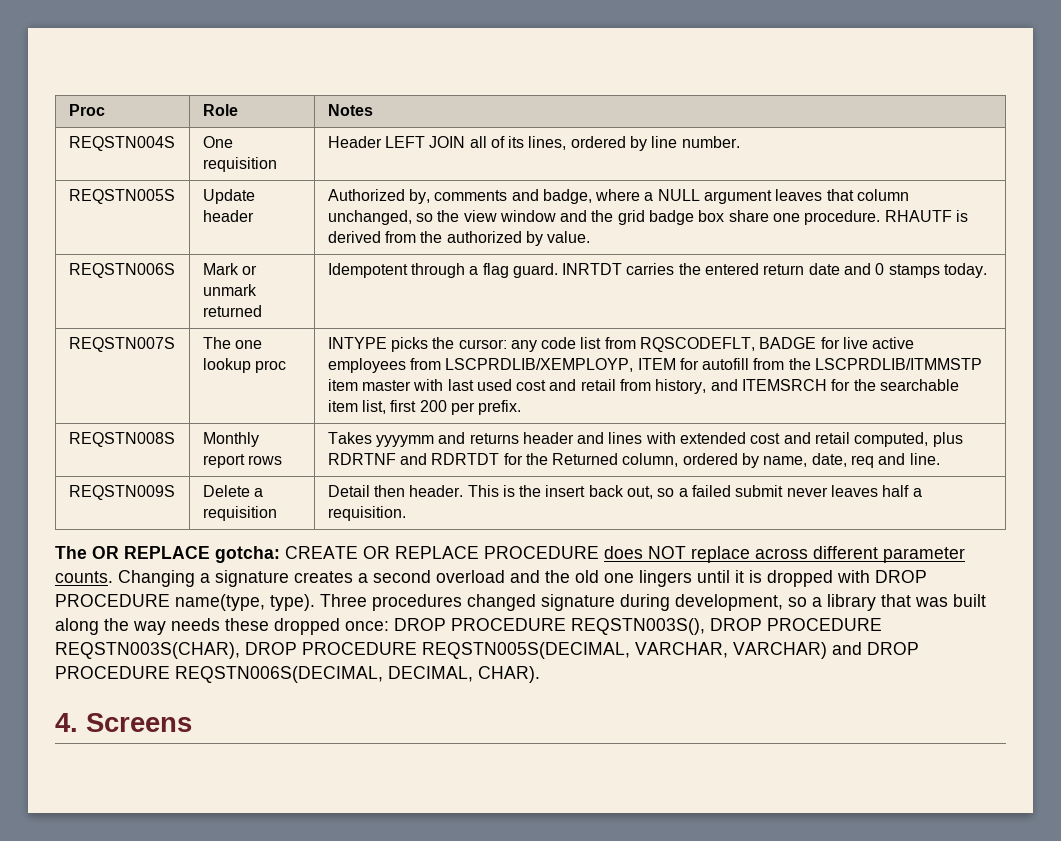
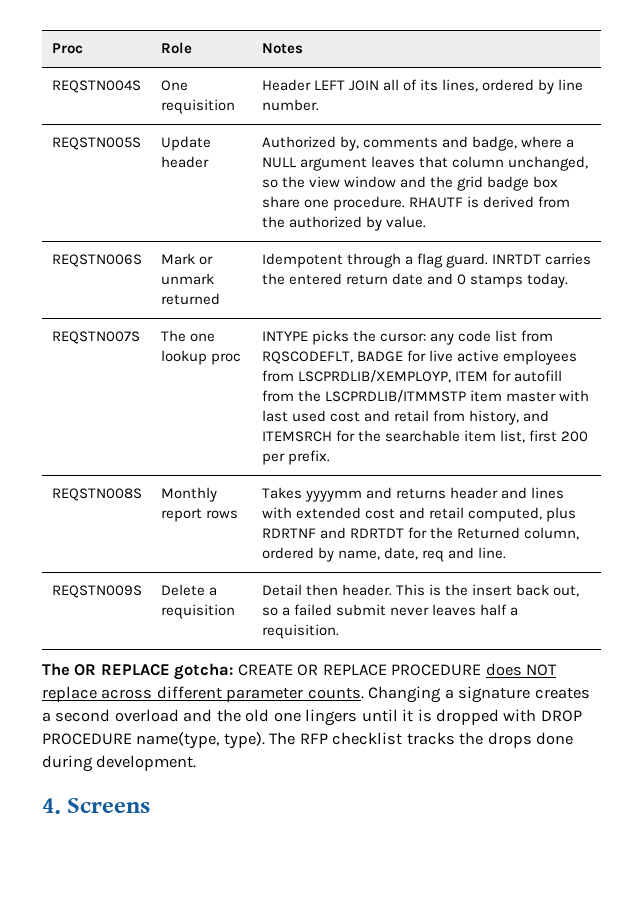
[320,594,986,611] [55,618,882,635] [55,642,919,659] [55,666,540,683] Three procedures changed signature during development, so a library that was built along the way needs these dropped once: DROP PROCEDURE REQSTN003S(), DROP PROCEDURE REQSTN003S(CHAR), DROP PROCEDURE REQSTN005S(DECIMAL, VARCHAR, VARCHAR) and DROP PROCEDURE REQSTN006S(DECIMAL, DECIMAL, CHAR). -> [269,732,574,748] [42,755,197,772] The RFP checklist tracks the drops done during development.

